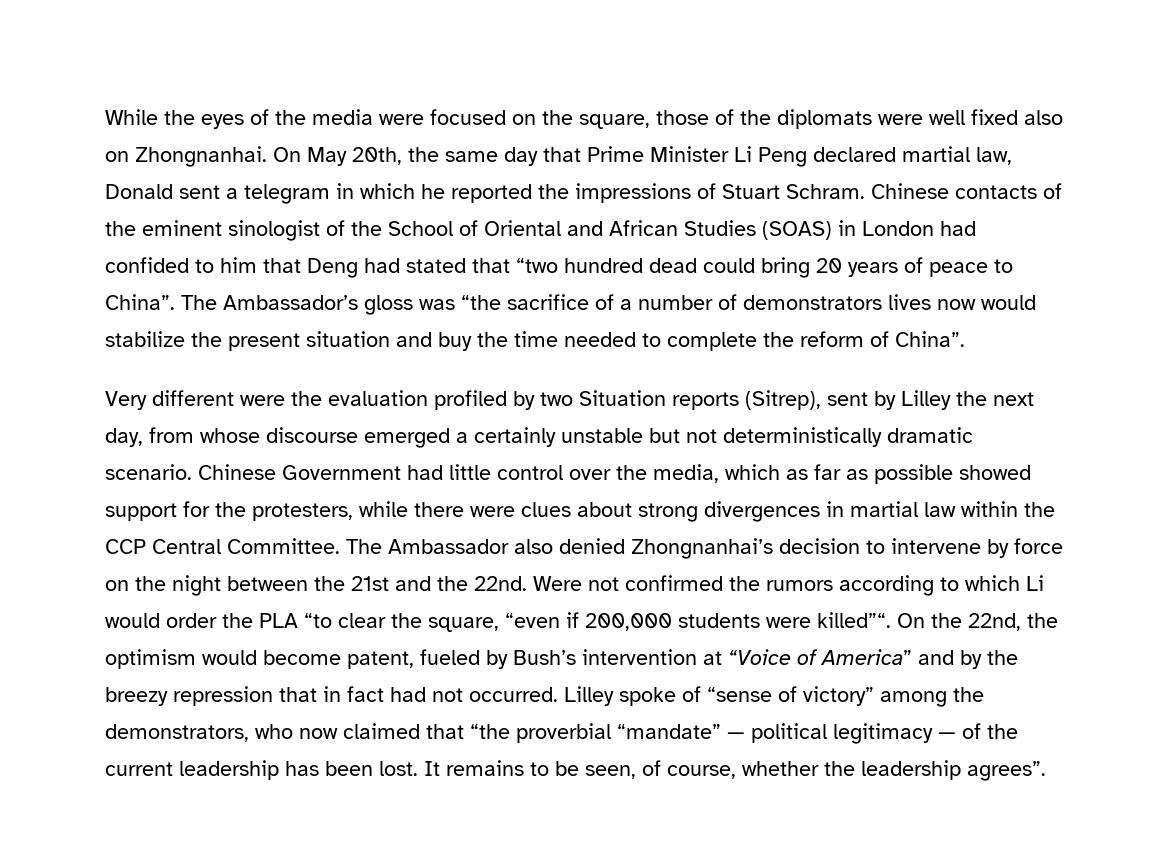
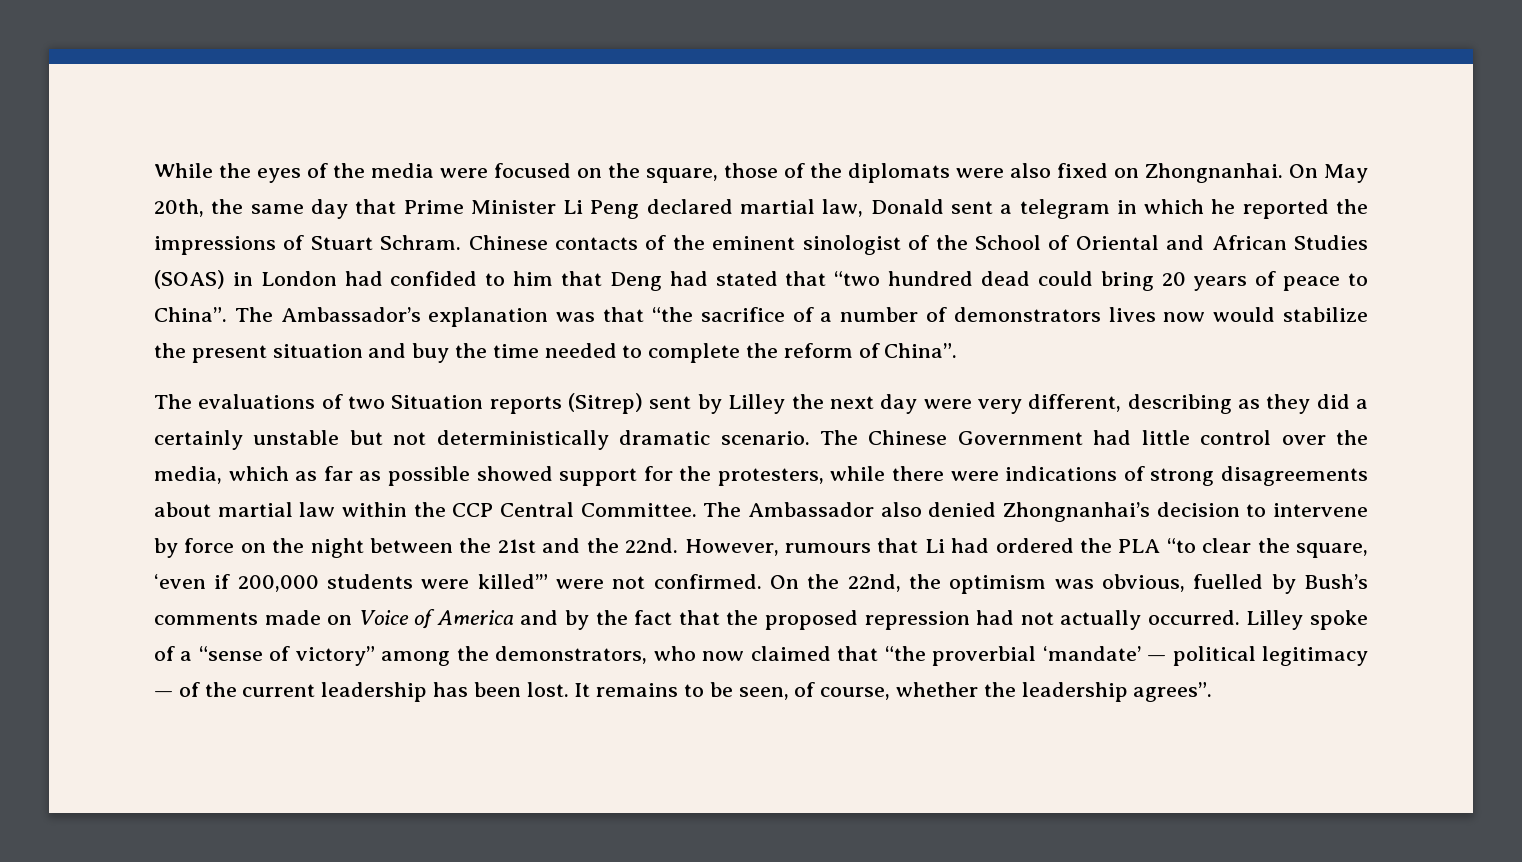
[929,109,1063,125] well fixed also -> [1010,163,1108,178] also fixed
[364,295,455,315] gloss was -> [428,307,645,327] explanation was that
[105,390,535,410] Very different were the evaluation profiled by -> [154,394,343,409] The evaluations of
[745,390,821,410] (Sitrep), -> [568,393,644,414] (Sitrep)
[105,427,450,448] day, from whose discourse emerged -> [880,394,1350,414] day were very different, describing as they did
(192, 472) none -> [820,430,859,445] The
[521,501,844,522] clues about strong divergences in -> [1005,466,1369,486] [154,502,211,517] indications of strong disagreements about
[533,575,1044,596] [105,613,217,628] Were not confirmed the rumors according to which Li would order -> [684,538,1074,556] However, rumours that Li had ordered
[505,613,560,628] “even -> [154,574,206,589] ‘even
[817,612,891,628] killed”“. -> [477,574,762,589] killed’” were not confirmed.
[202,649,1018,669] [105,686,384,706] would become patent, fueled by Bush’s intervention at “Voice of America” and by the breezy repression that in fact -> [1054,574,1368,594] [154,609,970,630] was obvious, fuelled by Bush’s comments made on Voice of America and by the fact that the proposed repression
(463, 695) none -> [1060,610,1142,630] actually
(701, 694) none -> [180,651,193,661] a
[617,724,721,739] “mandate” -> [1042,646,1141,661] ‘mandate’

